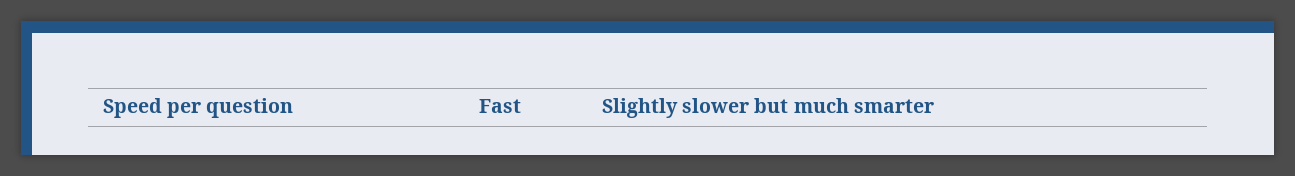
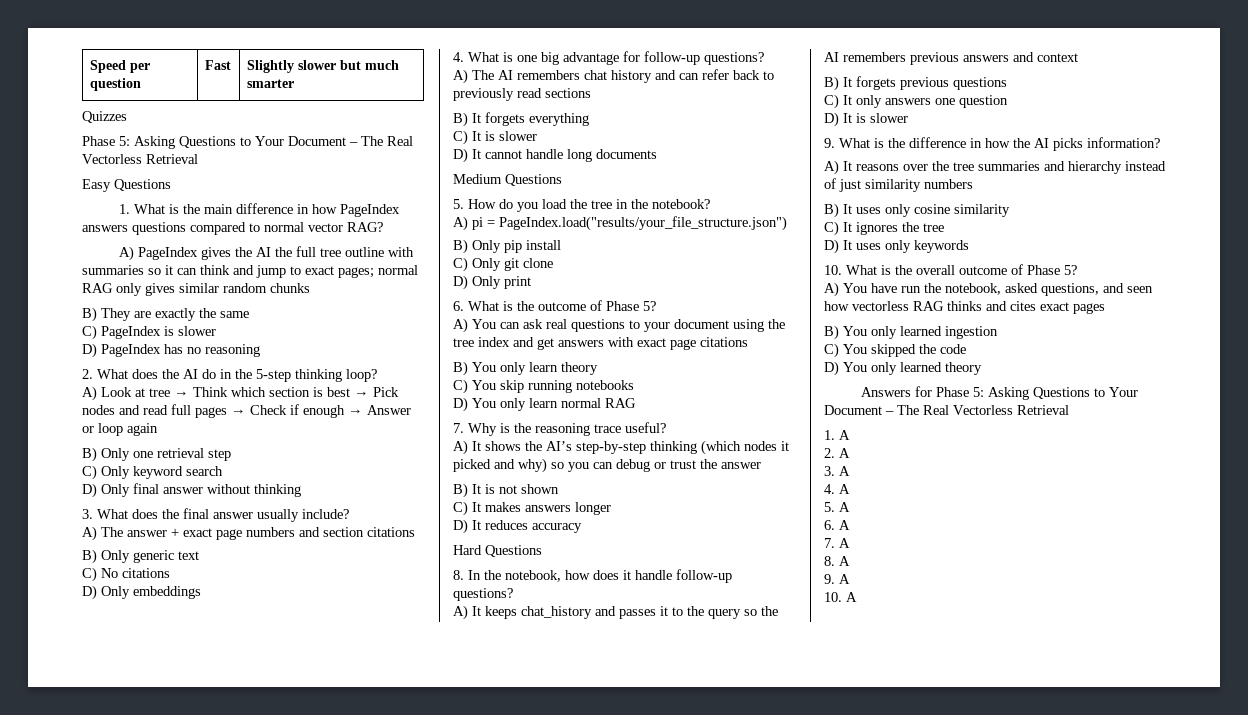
(934, 106) none -> [82,111,127,123] [82,136,413,149] [82,154,198,164] [82,179,171,192] [118,203,400,217] [82,222,383,235] [118,246,414,261] [82,265,418,278] [82,283,310,296] [82,307,249,322] [82,325,216,340] [82,343,260,358] [82,369,377,382] [82,386,399,401] [82,404,411,418] [82,423,158,436] [82,447,231,462] [82,465,223,480] [82,483,301,498] [82,508,349,522] [82,526,415,541] [82,549,199,564] [82,567,170,582] [82,585,201,600] [453,51,764,65] [453,69,774,84] [453,88,591,101] [453,112,589,127] [453,130,537,145] [453,148,657,163] [453,174,562,186] [453,199,710,212] [453,216,787,231] [453,239,561,254] [453,257,553,272] [453,275,531,290] [453,300,656,311] [453,318,785,333] [453,337,748,350] [453,361,598,376] [453,379,634,394] [453,397,636,412] [453,422,666,436] [453,440,789,455] [453,458,761,473] [453,483,559,498] [453,501,611,516] [453,519,582,534] [453,545,542,557] [453,569,732,583] [453,588,513,601] [453,605,778,620] [824,52,1078,65] [824,76,1007,91] [824,94,1008,109] [824,112,908,127] [824,137,1160,151] [824,160,1166,175] [824,178,973,192] [824,203,1010,218] [824,221,944,236] [824,239,969,254] [824,264,1077,275] [824,282,1153,297] [824,301,1105,314] [824,325,998,340] [824,343,966,358] [824,361,982,376] [860,386,1138,400] [824,405,1069,415] [824,430,850,440] [824,448,850,458] [824,466,850,476] [824,484,850,494] [824,502,850,512] [824,520,850,530] [824,538,850,548] [824,556,850,566] [824,574,850,584] [824,592,857,602] // Quizzes // Phase 5: Asking Questions to Your Document – The Real Vectorless Retrieval // Easy Questions // 1. What is the main difference in how PageIndex answers questions compared to normal vector RAG? // A) PageIndex gives the AI the full tree outline with summaries so it can think and jump to exact pages; normal RAG only gives similar random chunks // B) They are exactly the same // C) PageIndex is slower // D) PageIndex has no reasoning // 2. What does the AI do in the 5-step thinking loop? // A) Look at tree → Think which section is best → Pick nodes and read full pages → Check if enough → Answer or loop again // B) Only one retrieval step // C) Only keyword search // D) Only final answer without thinking // 3. What does the final answer usually include? // A) The answer + exact page numbers and section citations // B) Only generic text // C) No citations // D) Only embeddings // 4. What is one big advantage for follow-up questions? // A) The AI remembers chat history and can refer back to previously read sections // B) It forgets everything // C) It is slower // D) It cannot handle long documents // Medium Questions // 5. How do you load the tree in the notebook? // A) pi = PageIndex.load("results/your_file_structure.json") // B) Only pip install // C) Only git clone // D) Only print // 6. What is the outcome of Phase 5? // A) You can ask real questions to your document using the tree index and get answers with exact page citations // B) You only learn theory // C) You skip running notebooks // D) You only learn normal RAG // 7. Why is the reasoning trace useful? // A) It shows the AI’s step-by-step thinking (which nodes it picked and why) so you can debug or trust the answer // B) It is not shown // C) It makes answers longer // D) It reduces accuracy // Hard Questions // 8. In the notebook, how does it handle follow-up questions? // A) It keeps chat_history and passes it to the query so the AI remembers previous answers and context // B) It forgets previous questions // C) It only answers one question // D) It is slower // 9. What is the difference in how the AI picks information? // A) It reasons over the tree summaries and hierarchy instead of just similarity numbers // B) It uses only cosine similarity // C) It ignores the tree // D) It uses only keywords // 10. What is the overall outcome of Phase 5? // A) You have run the notebook, asked questions, and seen how vectorless RAG thinks and cites exact pages // B) You only learned ingestion // C) You skipped the code // D) You only learned theory // Answers for Phase 5: Asking Questions to Your Document – The Real Vectorless Retrieval // 1. A // 2. A // 3. A // 4. A // 5. A // 6. A // 7. A // 8. A // 9. A // 10. A

